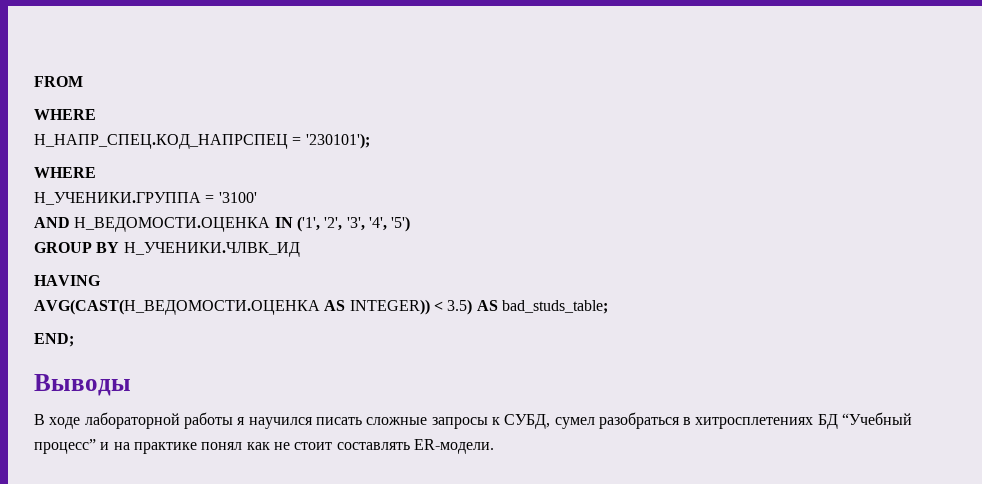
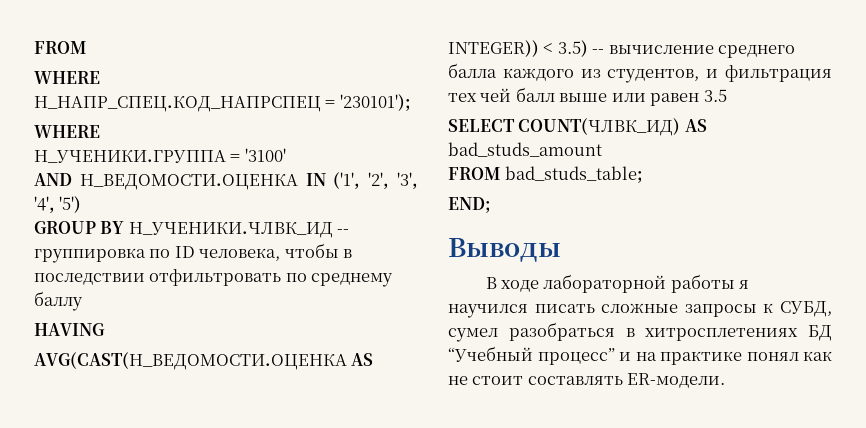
(300, 249) none -> [337,229,350,234] [34,243,353,263] [34,269,394,287] [34,291,83,311] -- группировка по ID человека, чтобы в последствии отфильтровать по среднему баллу
[476,300,498,311] AS -> [592,45,796,58] [448,63,832,83] [448,87,727,106] [448,118,707,136] [448,142,602,157] [448,167,501,180] -- вычисление среднего балла каждого из студентов, и фильтрация тех чей балл выше или равен 3.5 // SELECT COUNT(ЧЛВК_ИД) AS bad_studs_amount // FROM

